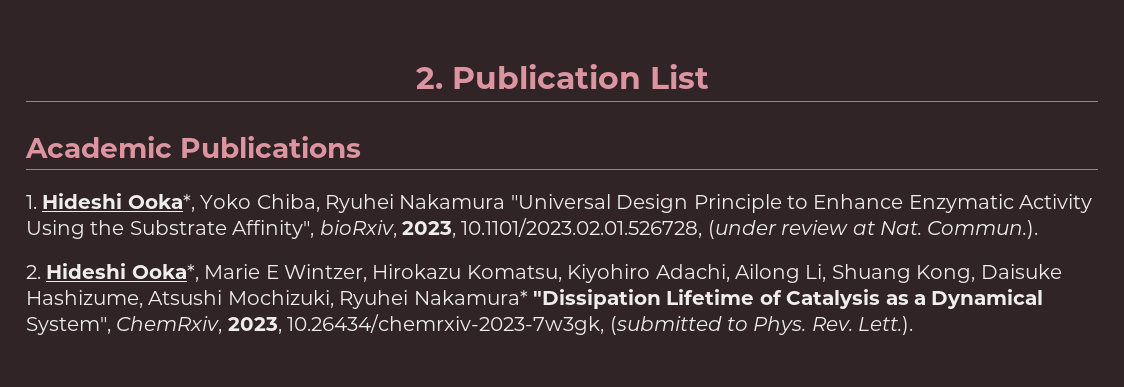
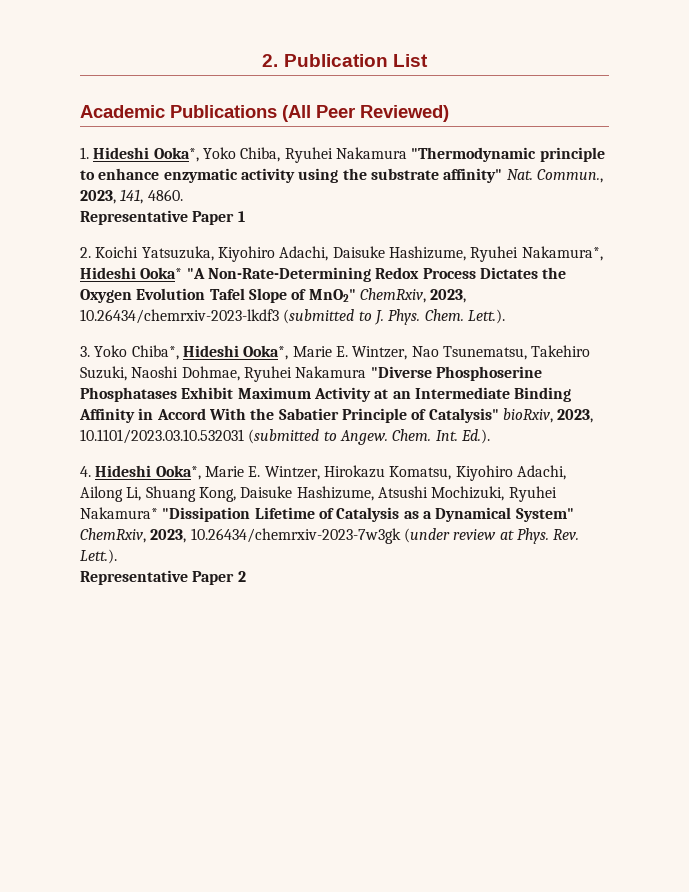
(361, 147) none -> [282,105,449,122] (All Peer Reviewed)
[510,194,1093,213] [26,218,1039,239] [26,263,279,282] "Universal Design Principle to Enhance Enzymatic Activity Using the Substrate Affinity", bioRxiv, 2023, 10.1101/2023.02.01.526728, (under review at Nat. Commun.). // 2. Hideshi Ooka*, Marie E -> [411,147,605,162] [80,168,603,183] [80,189,183,204] [80,210,245,225] [80,246,603,262] [80,267,567,282] [80,288,467,303] [80,309,505,325] [80,345,591,360] [80,366,542,382] [80,387,572,402] [79,408,594,423] [80,429,490,445] [80,465,261,480] "Thermodynamic principle to enhance enzymatic activity using the substrate affinity" Nat. Commun., 2023, 141, 4860. // Representative Paper 1 // 2. Koichi Yatsuzuka, Kiyohiro Adachi, Daisuke Hashizume, Ryuhei Nakamura*, Hideshi Ooka* "A Non-Rate-Determining Redox Process Dictates the Oxygen Evolution Tafel Slope of MnO2" ChemRxiv, 2023, 10.26434/chemrxiv-2023-lkdf3 (submitted to J. Phys. Chem. Lett.). // 3. Yoko Chiba*, Hideshi Ooka*, Marie E. Wintzer, Nao Tsunematsu, Takehiro Suzuki, Naoshi Dohmae, Ryuhei Nakamura "Diverse Phosphoserine Phosphatases Exhibit Maximum Activity at an Intermediate Binding Affinity in Accord With the Sabatier Principle of Catalysis" bioRxiv, 2023, 10.1101/2023.03.10.532031 (submitted to Angew. Chem. Int. Ed.). // 4. Hideshi Ooka*, Marie E.
[26,314,748,335] System", ChemRxiv, 2023, 10.26434/chemrxiv-2023-7w3gk, (submitted to -> [515,508,574,522] [80,528,514,544] System" ChemRxiv, 2023, 10.26434/chemrxiv-2023-7w3gk (under review at
(914, 325) none -> [80,570,246,585] // Representative Paper 2

